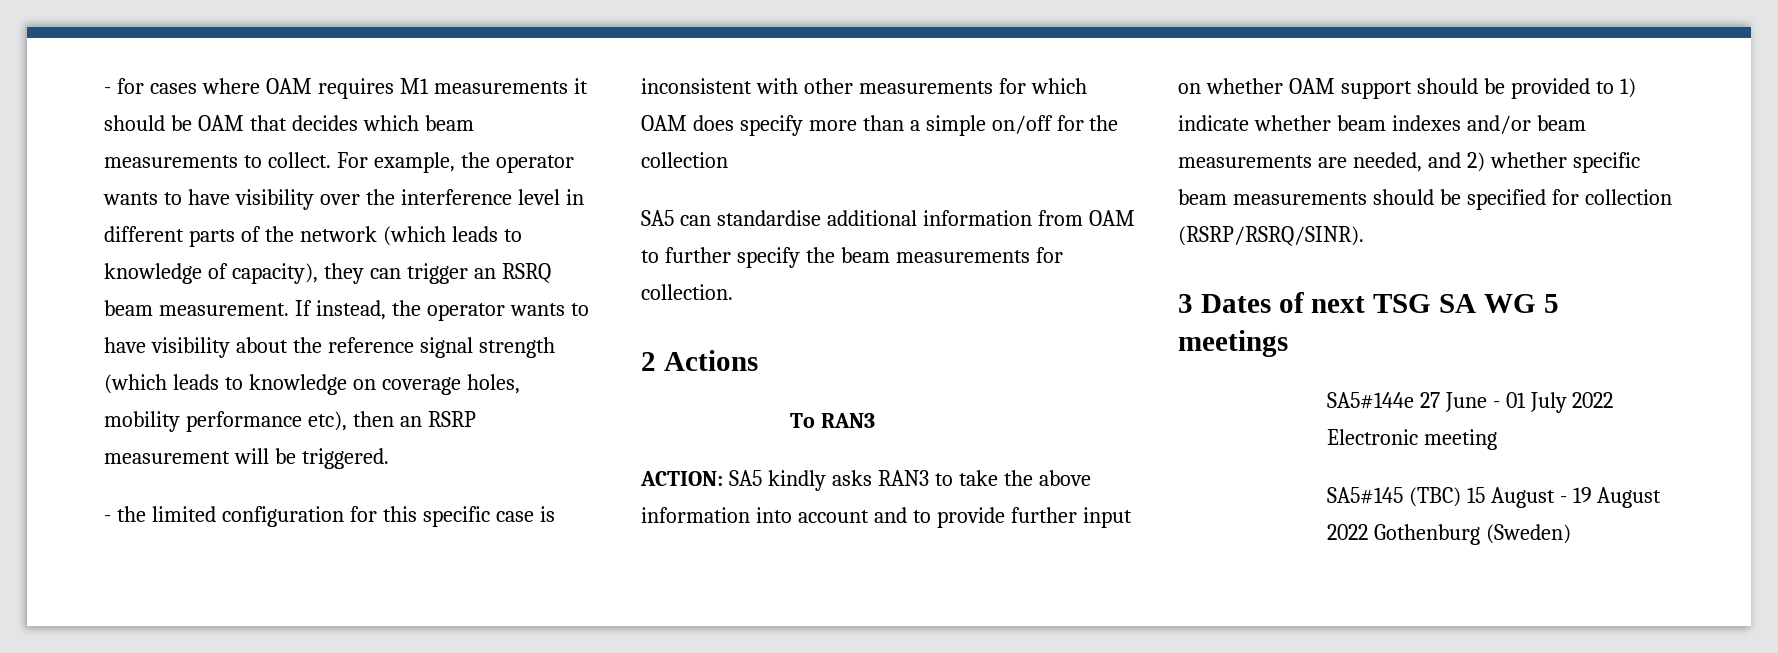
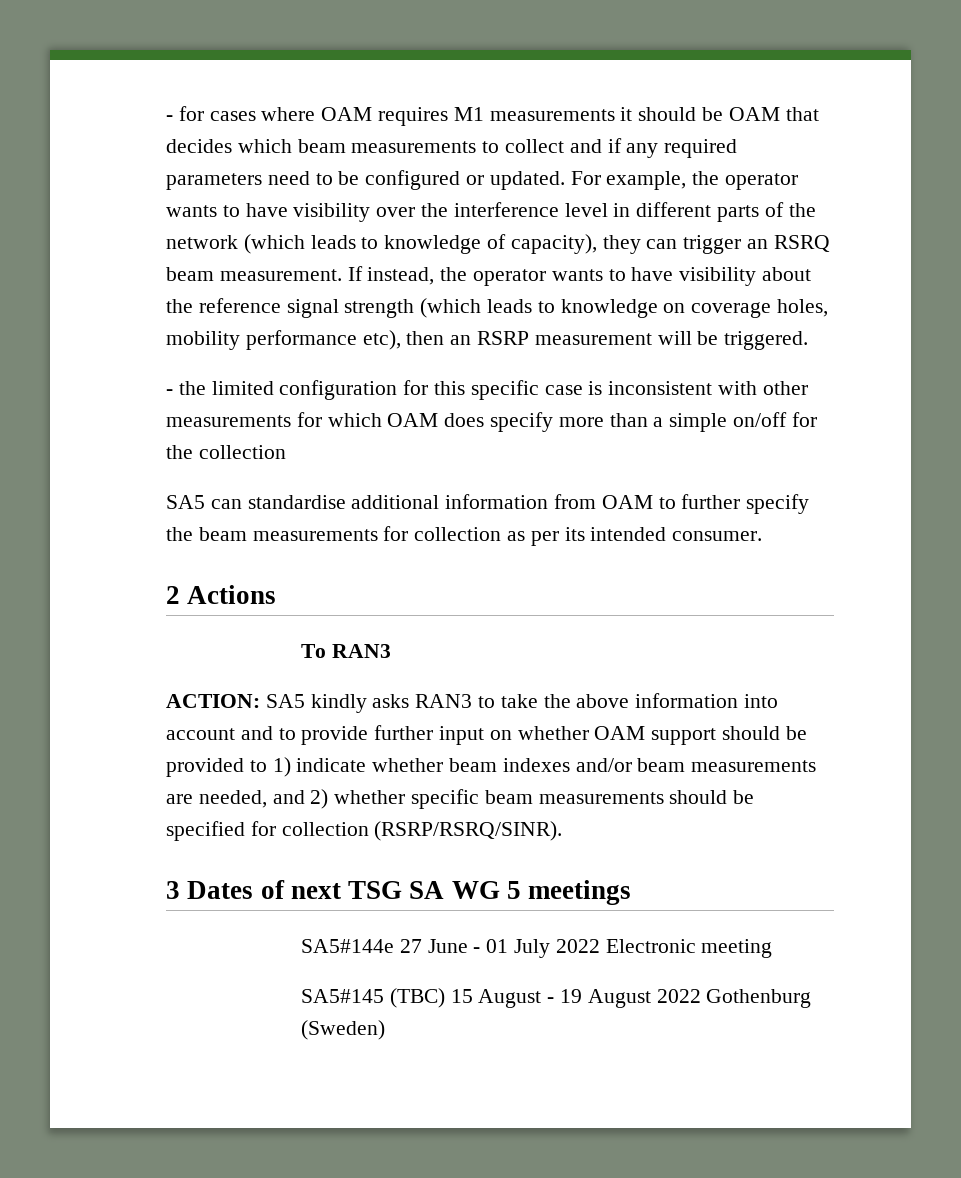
[267,152,331,168] collect. -> [505,138,738,158] [166,170,565,190] collect and if any required parameters need to be configured or updated.
[641,284,733,300] collection. -> [414,527,763,546] collection as per its intended consumer.

